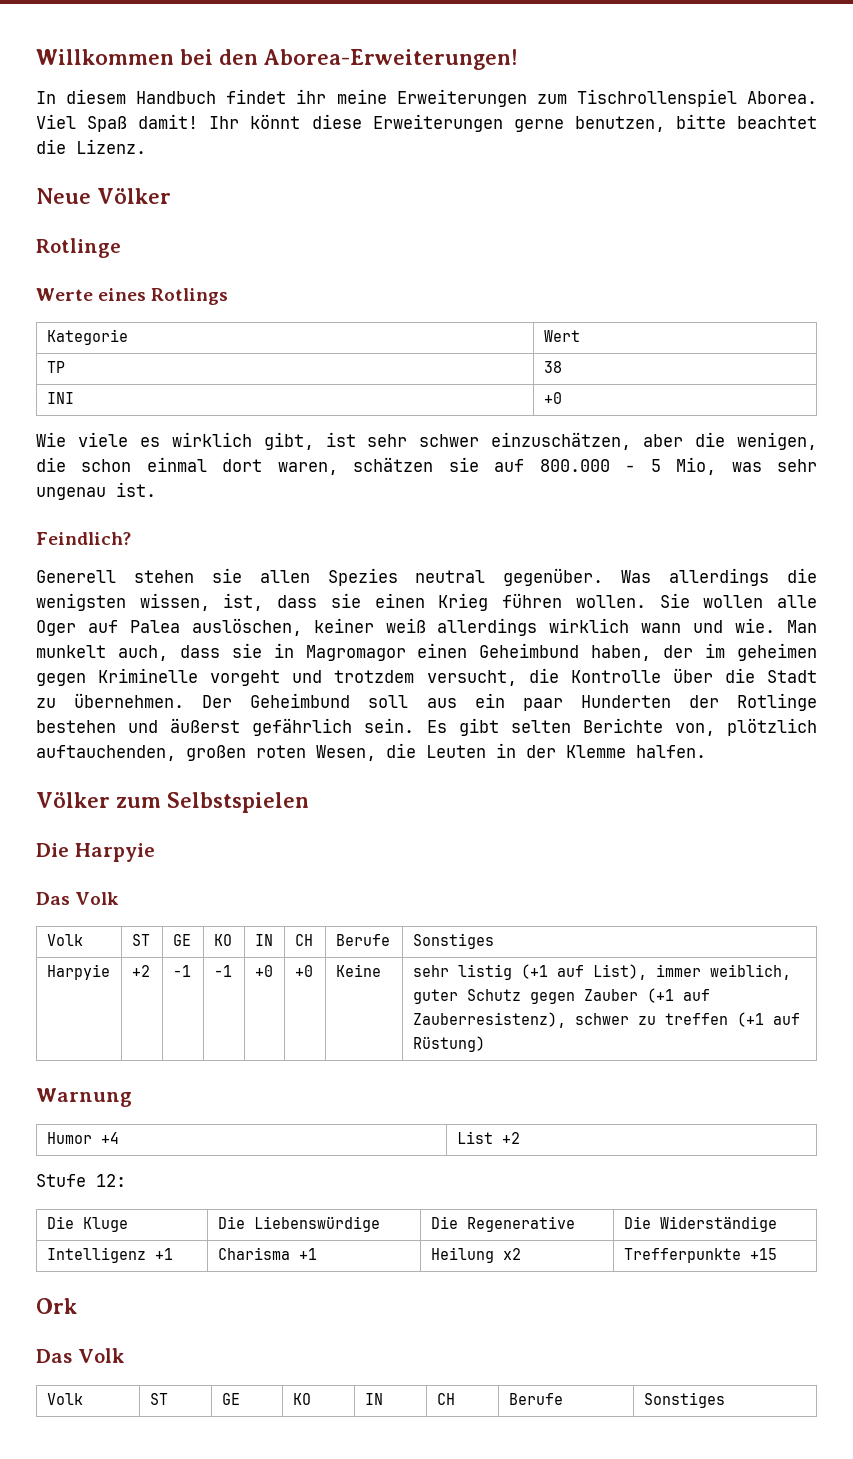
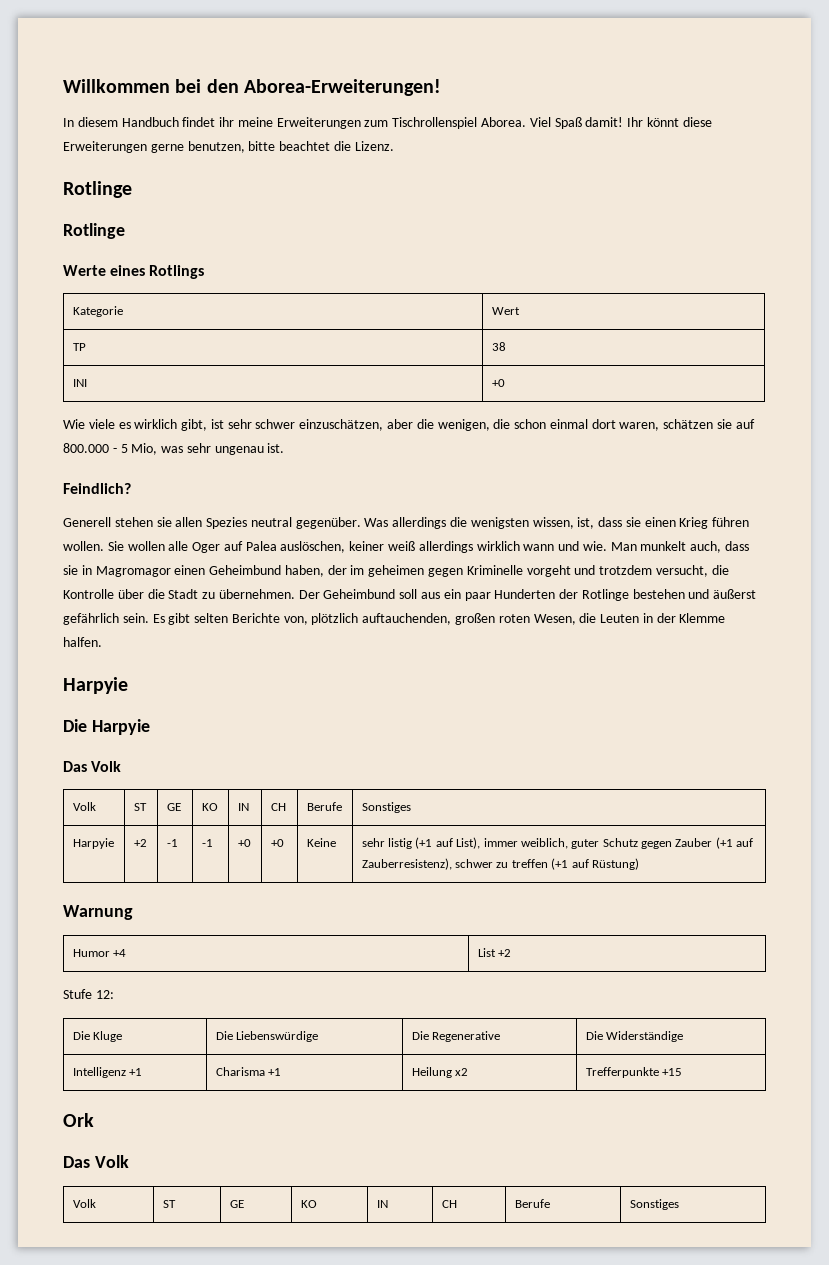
[36,188,171,204] Neue Völker -> [63,181,132,198] Rotlinge
[36,792,309,813] Völker zum Selbstspielen -> [63,677,128,694] Harpyie

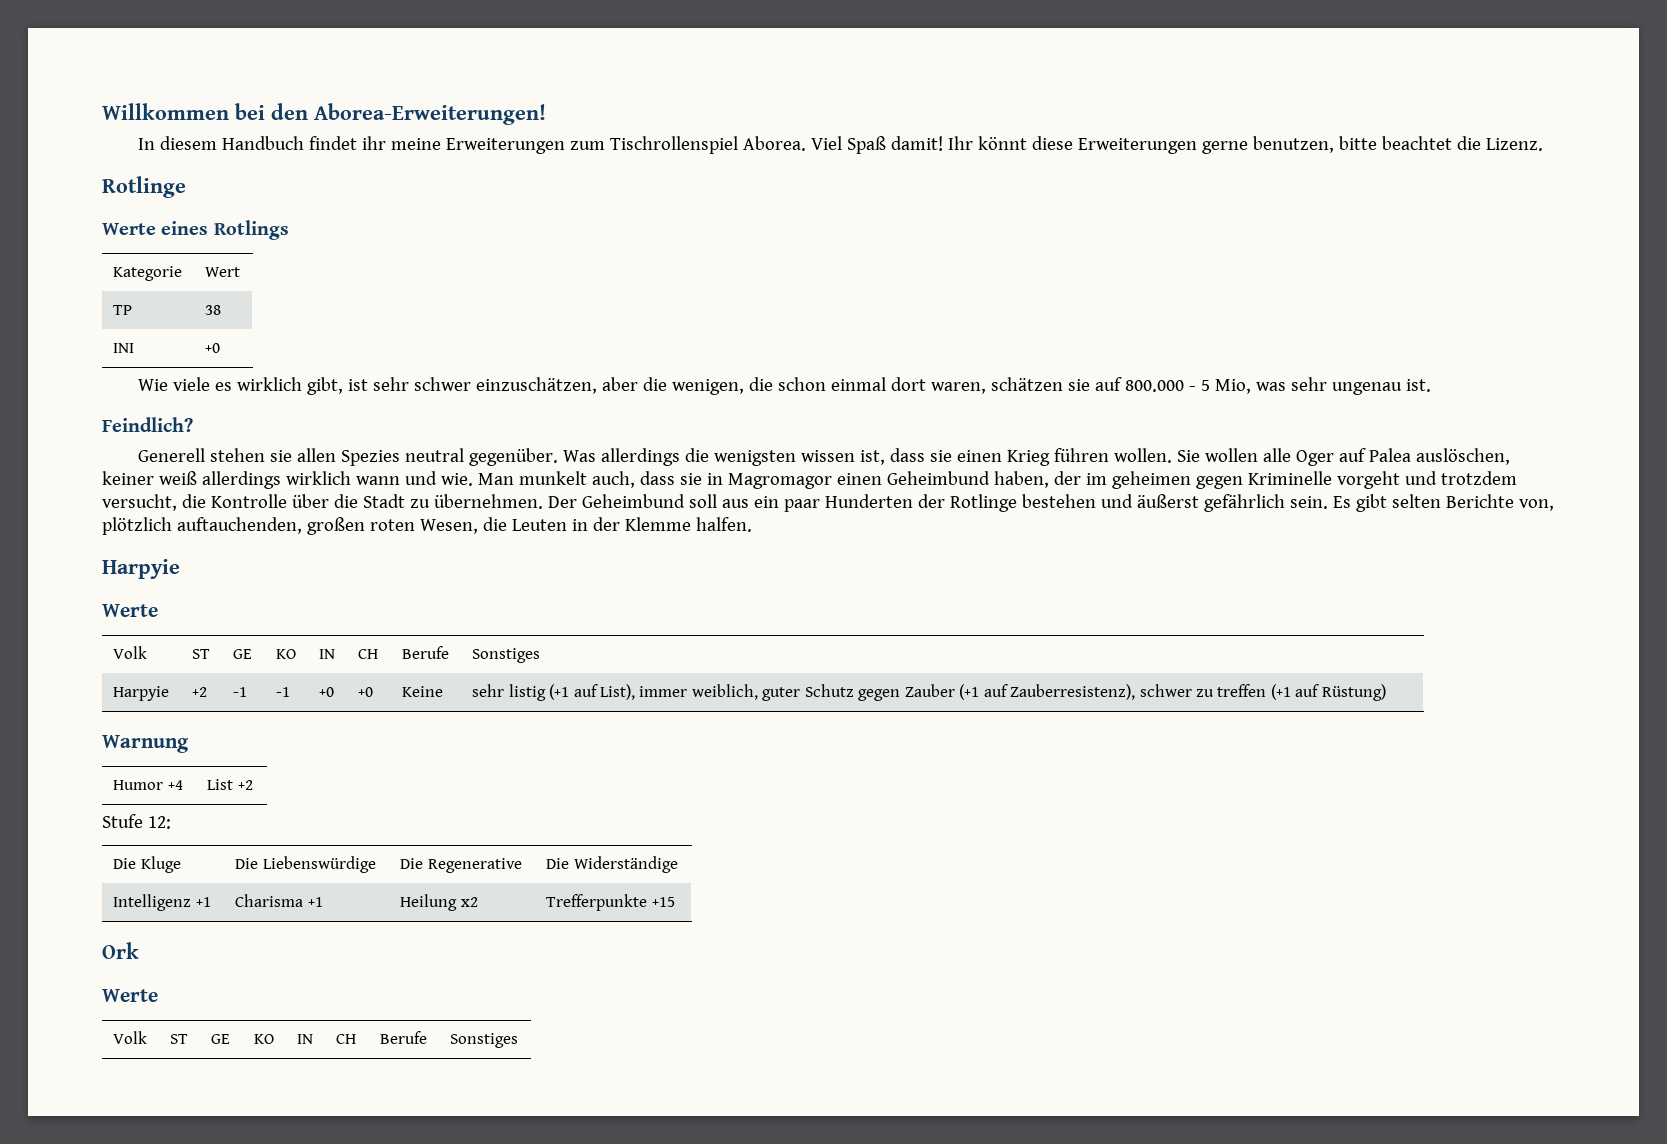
[63,223,125,239] // Rotlinge -> (186, 187) none
[532,517,574,529] wissen, -> [800,450,855,462] wissen
[63,719,150,735] [63,761,122,772] Die Harpyie // Das Volk -> [102,604,158,617] Werte
[63,1155,129,1168] Das Volk -> [102,989,158,1002] Werte

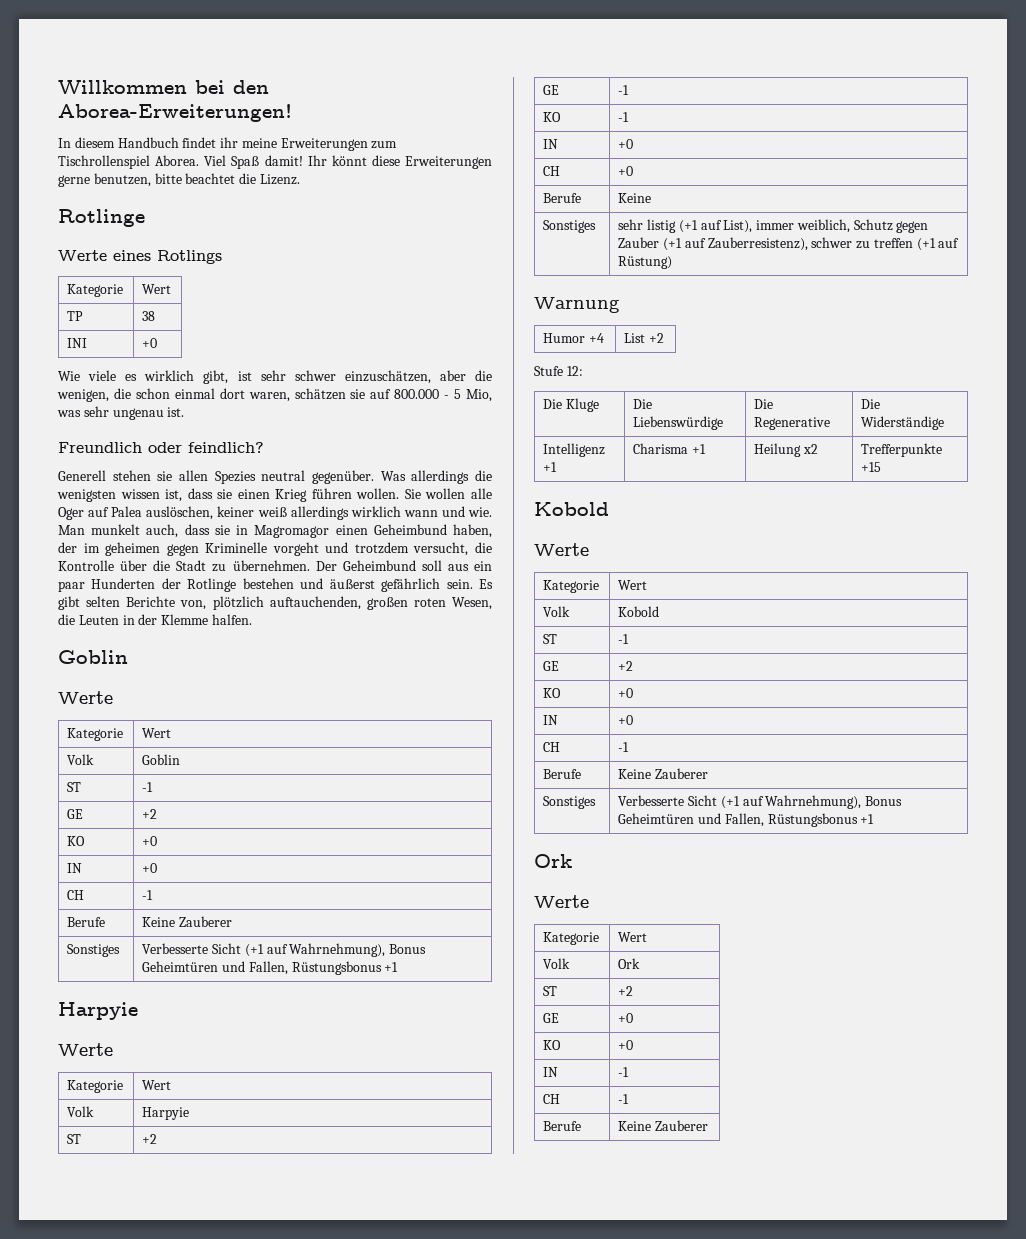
[102,417,193,432] Feindlich? -> [58,442,264,453] Freundlich oder feindlich?
(752, 524) none -> [58,650,128,664] [58,691,113,704] [67,728,124,741] [142,728,172,738] [67,754,95,765] [142,754,181,765] [67,782,82,792] [142,782,154,792] [67,809,84,819] [142,809,158,819] [67,836,86,846] [142,836,158,846] [67,863,83,873] [142,863,158,873] [67,890,85,900] [142,890,154,900] [67,917,106,927] [142,916,232,927] [67,944,121,957] [142,943,427,957] [142,961,399,975] // Goblin // Werte // Kategorie | Wert // Volk | Goblin // ST | -1 // GE | +2 // KO | +0 // IN | +0 // CH | -1 // Berufe | Keine Zauberer // Sonstiges | Verbesserte Sicht (+1 auf Wahrnehmung), Bonus Geheimtüren und Fallen, Rüstungsbonus +1
[113,646,148,659] [192,649,211,659] [233,649,253,659] [276,649,297,659] [319,649,336,659] [358,649,379,659] [402,646,450,659] [472,648,541,663] [113,686,170,701] [192,687,208,697] [233,687,248,697] [276,687,291,697] [319,687,335,697] [358,687,374,697] [402,686,444,697] // Volk | ST | GE | KO | IN | CH | Berufe | Sonstiges // Harpyie | +2 | -1 | -1 | +0 | +0 | Keine -> [67,1080,124,1093] [142,1080,172,1090] [67,1106,95,1117] [142,1107,190,1120] [67,1134,82,1144] [142,1134,158,1144] [543,85,560,95] [618,85,630,95] [543,112,562,122] [618,112,630,122] [543,139,559,149] [618,139,634,149] [543,166,561,176] [618,166,634,176] [543,193,582,203] [618,193,652,203] [543,220,597,233] // Kategorie | Wert // Volk | Harpyie // ST | +2 // GE | -1 // KO | -1 // IN | +0 // CH | +0 // Berufe | Keine // Sonstiges
[762,687,801,701] guter -> (850, 226) none
(675, 902) none -> [534,502,609,516] [534,543,589,556] [543,580,600,593] [618,580,648,590] [543,606,571,617] [618,606,660,617] [543,634,558,644] [618,634,630,644] [543,661,560,671] [618,661,634,671] [543,688,562,698] [618,688,634,698] [543,715,559,725] [618,715,634,725] [543,742,561,752] [618,742,630,752] [543,769,582,779] [618,768,708,779] [543,796,597,809] [618,795,903,809] [618,813,875,827] // Kobold // Werte // Kategorie | Wert // Volk | Kobold // ST | -1 // GE | +2 // KO | +0 // IN | +0 // CH | -1 // Berufe | Keine Zauberer // Sonstiges | Verbesserte Sicht (+1 auf Wahrnehmung), Bonus Geheimtüren und Fallen, Rüstungsbonus +1
[113,1031,148,1044] [170,1034,189,1044] [211,1034,231,1044] [254,1034,275,1044] [297,1034,314,1044] [336,1034,357,1044] [380,1031,428,1044] [450,1033,519,1048] // Volk | ST | GE | KO | IN | CH | Berufe | Sonstiges -> [543,932,600,945] [618,932,648,942] [543,958,571,969] [618,958,641,969] [543,986,558,996] [618,986,634,996] [543,1013,560,1023] [618,1013,634,1023] [543,1040,562,1050] [618,1040,634,1050] [543,1067,559,1077] [618,1067,630,1077] [543,1094,561,1104] [618,1094,630,1104] [543,1121,582,1131] [618,1120,708,1131] // Kategorie | Wert // Volk | Ork // ST | +2 // GE | +0 // KO | +0 // IN | -1 // CH | -1 // Berufe | Keine Zauberer

